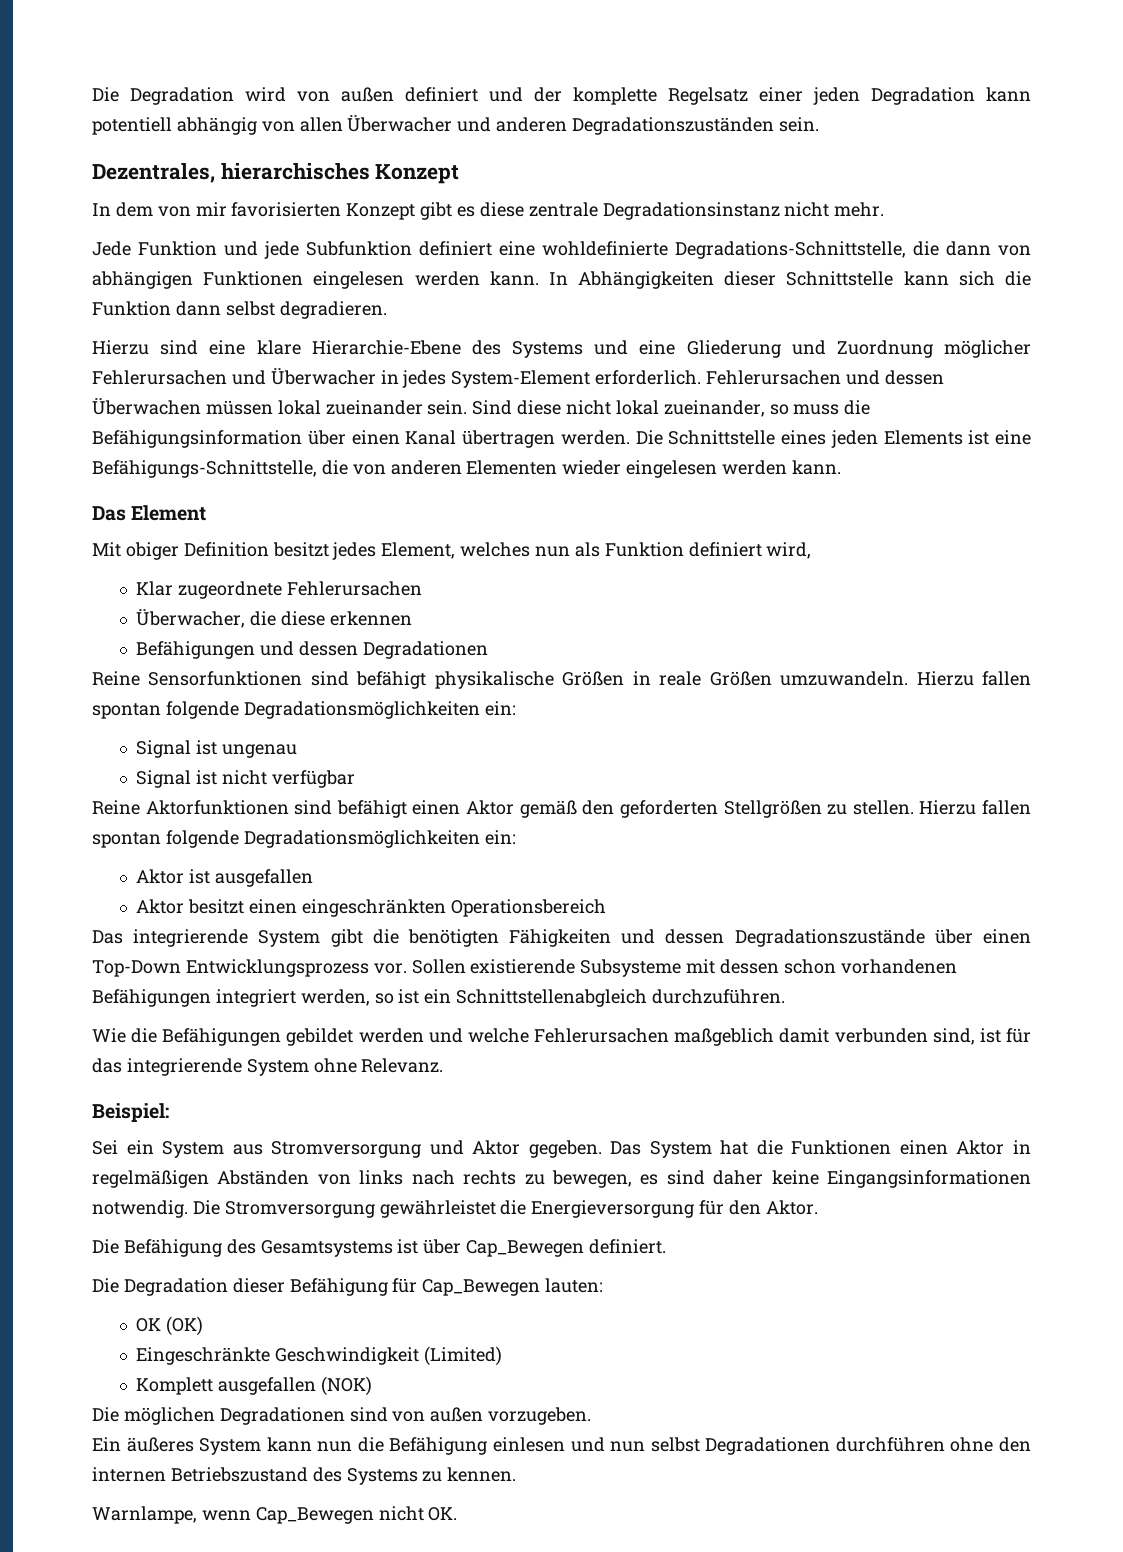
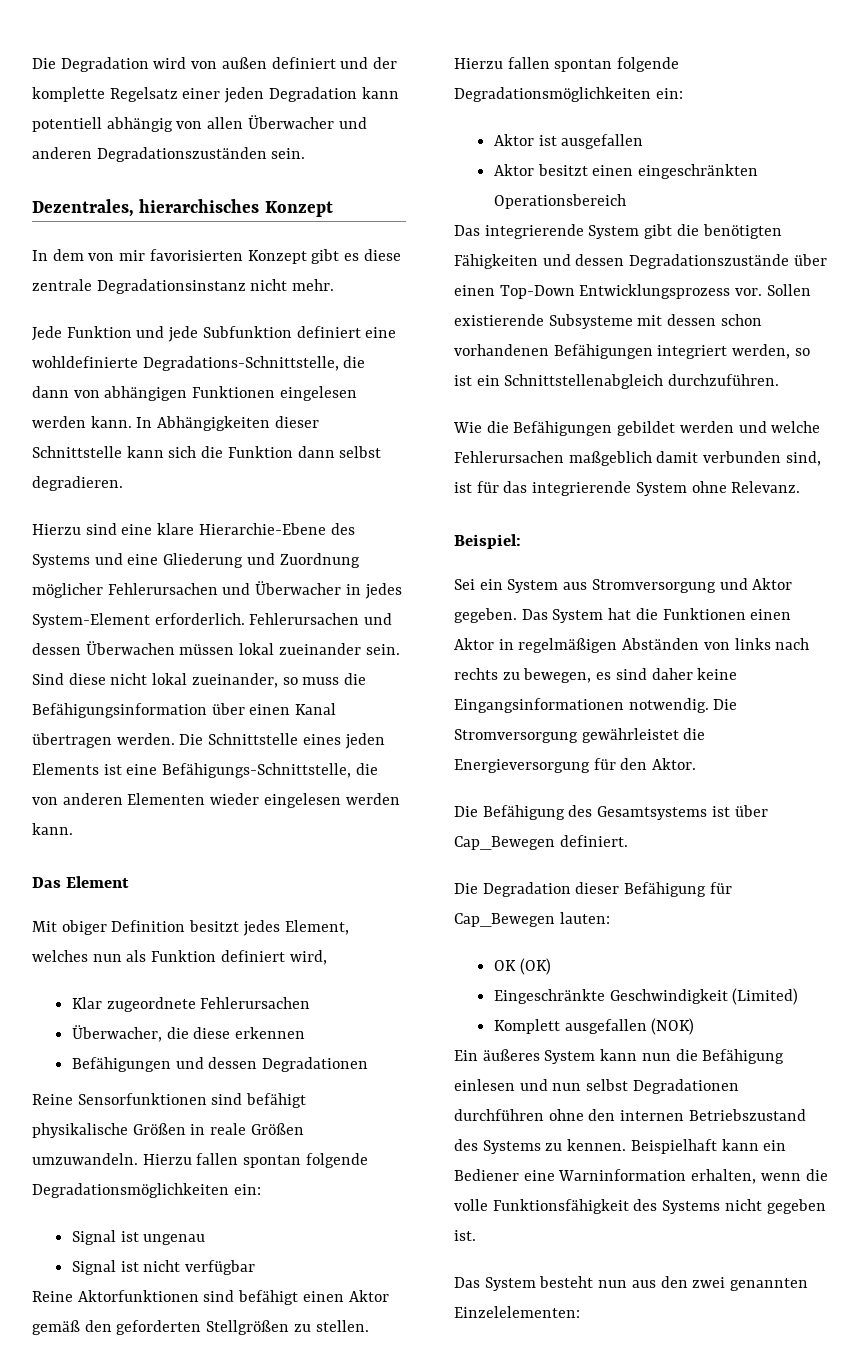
[92,1407,592,1425] // Die möglichen Degradationen sind von außen vorzugeben. -> (695, 1026) none
[92,1506,458,1524] // Warnlampe, wenn Cap_Bewegen nicht OK. -> [630,1139,787,1154] [454,1169,828,1184] [454,1199,826,1214] [454,1230,476,1241] [454,1276,809,1291] [454,1306,580,1318] Beispielhaft kann ein Bediener eine Warninformation erhalten, wenn die volle Funktionsfähigkeit des Systems nicht gegeben ist. // Das System besteht nun aus den zwei genannten Einzelelementen:

